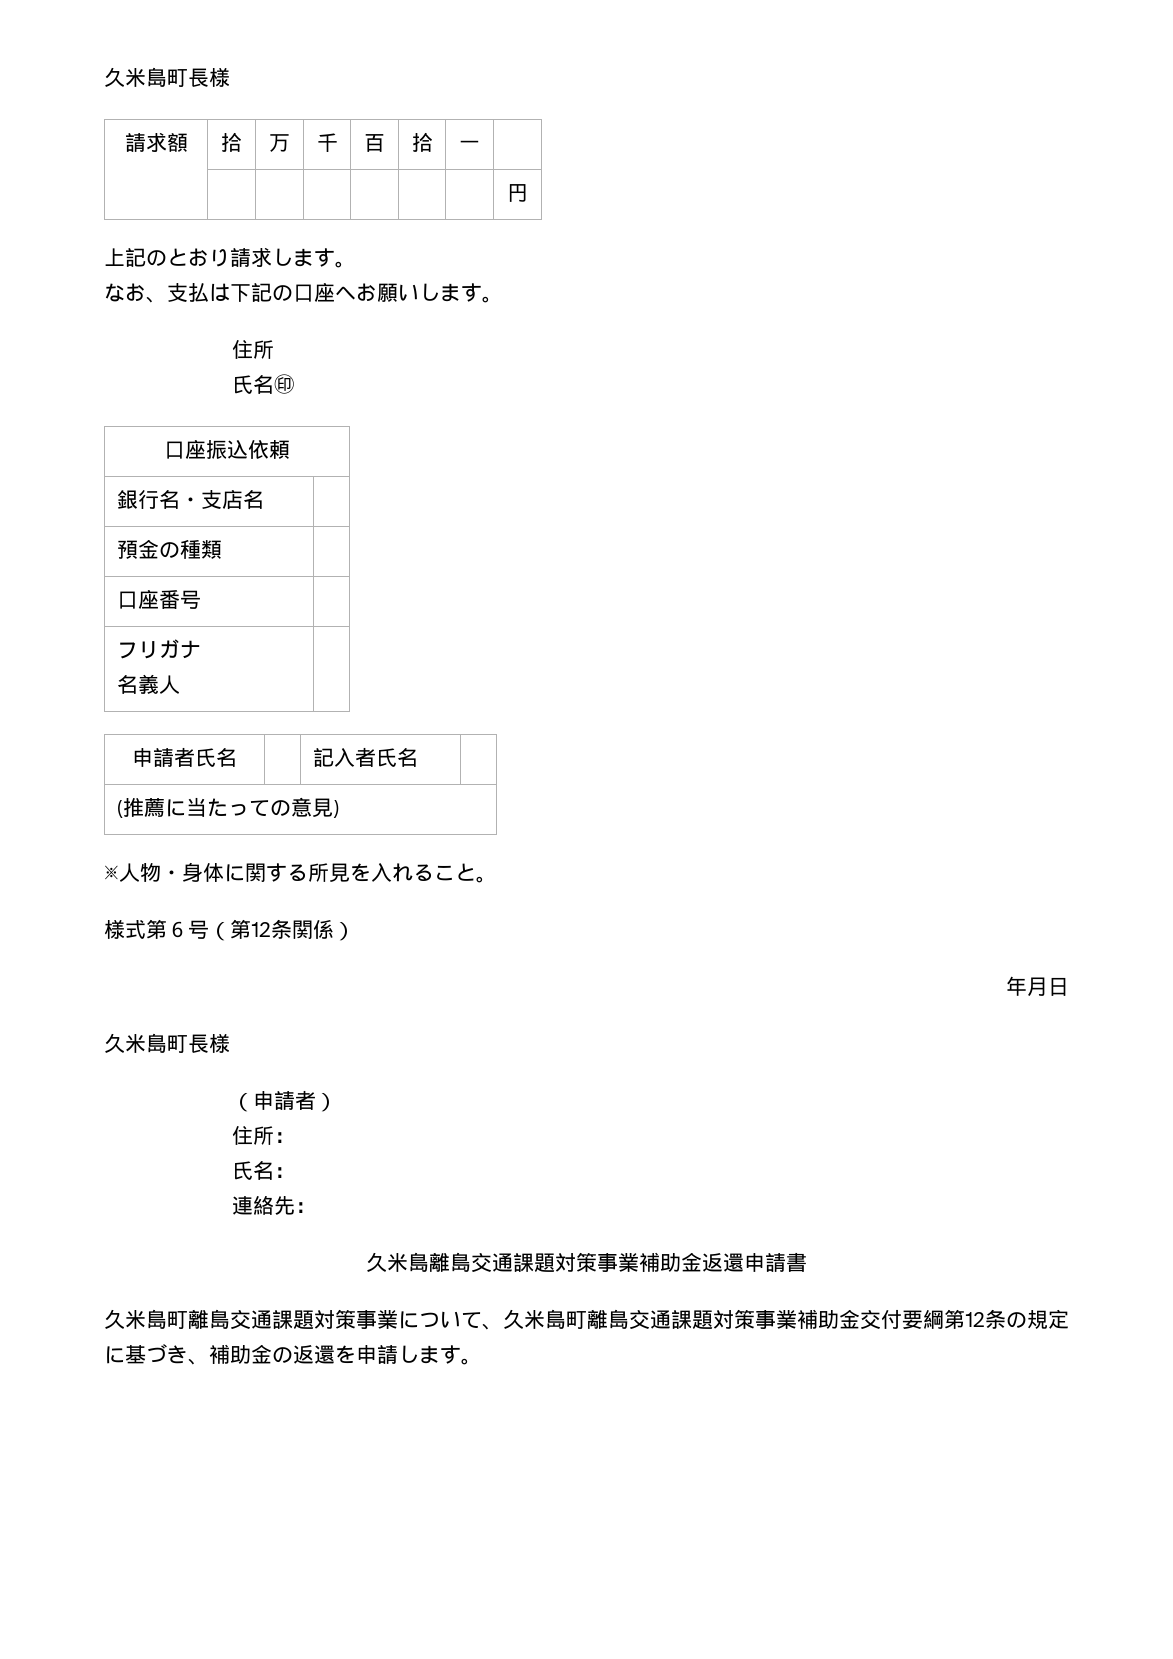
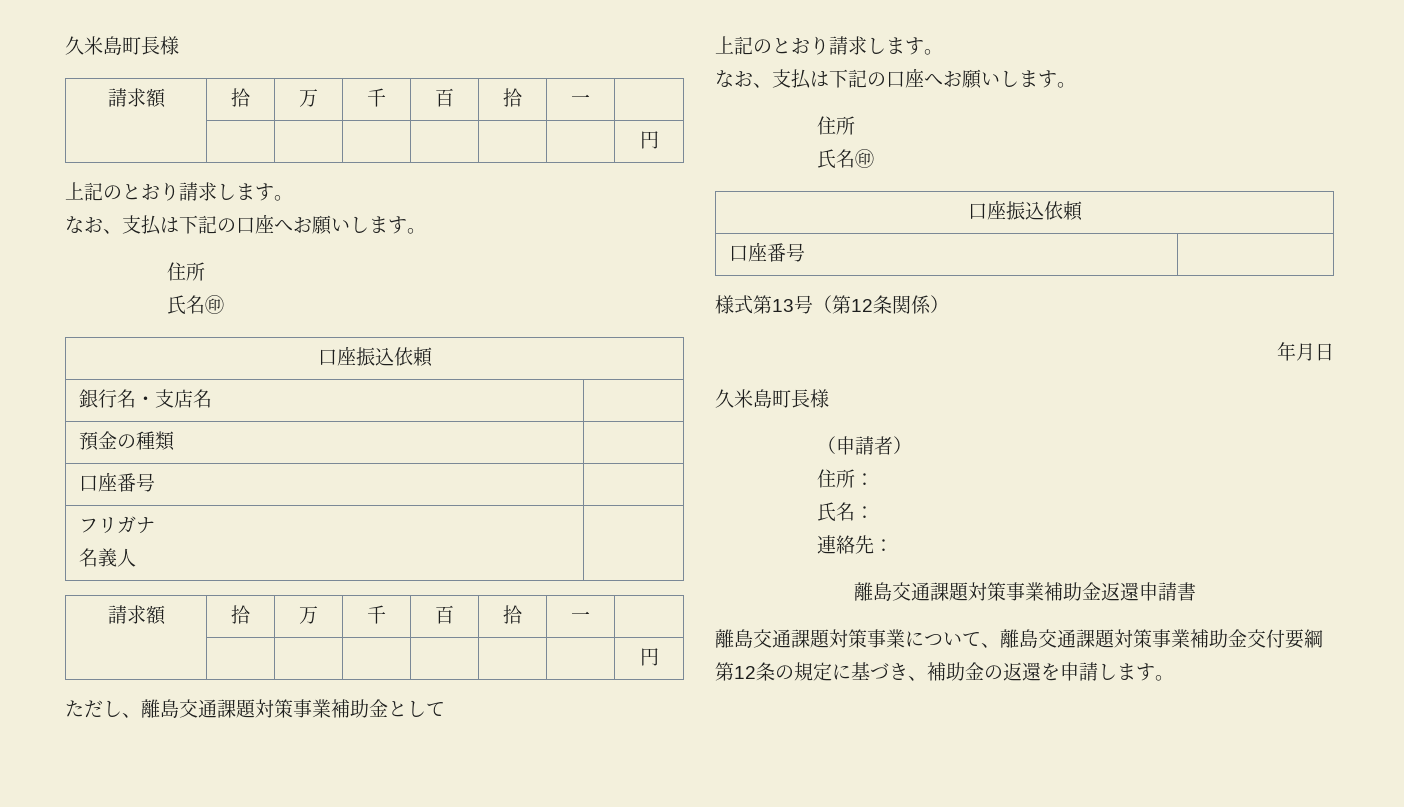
[132,747,237,767] [312,747,418,767] [116,797,339,818] [104,862,497,883] 申請者氏名 | | 記入者氏名 | // (推薦に当たっての意見) // ※人物・身体に関する所見を入れること。 -> [107,605,166,625] [231,605,250,624] [299,606,318,624] [367,605,386,624] [435,605,454,624] [503,605,522,624] [571,611,590,622] [639,648,659,666] [65,699,445,718] [715,36,943,55] [715,68,1076,89] [816,116,855,135] [816,149,874,169] [967,200,1083,221] [728,242,805,262] 請求額 | 拾 | 万 | 千 | 百 | 拾 | 一 | // | | | | | | | 円 // ただし、離島交通課題対策事業補助金として // 上記のとおり請求します。 // なお、支払は下記の口座へお願いします。 // 住所 // 氏名㊞ // 口座振込依頼 // 口座番号 |
[167,921,188,938] ６ -> [772,299,794,312] 13
[366,1252,429,1272] 久米島 -> (893, 545) none
[104,1309,188,1329] 久米島町 -> (1196, 591) none
[503,1309,587,1329] 久米島町 -> (1000, 645) none

